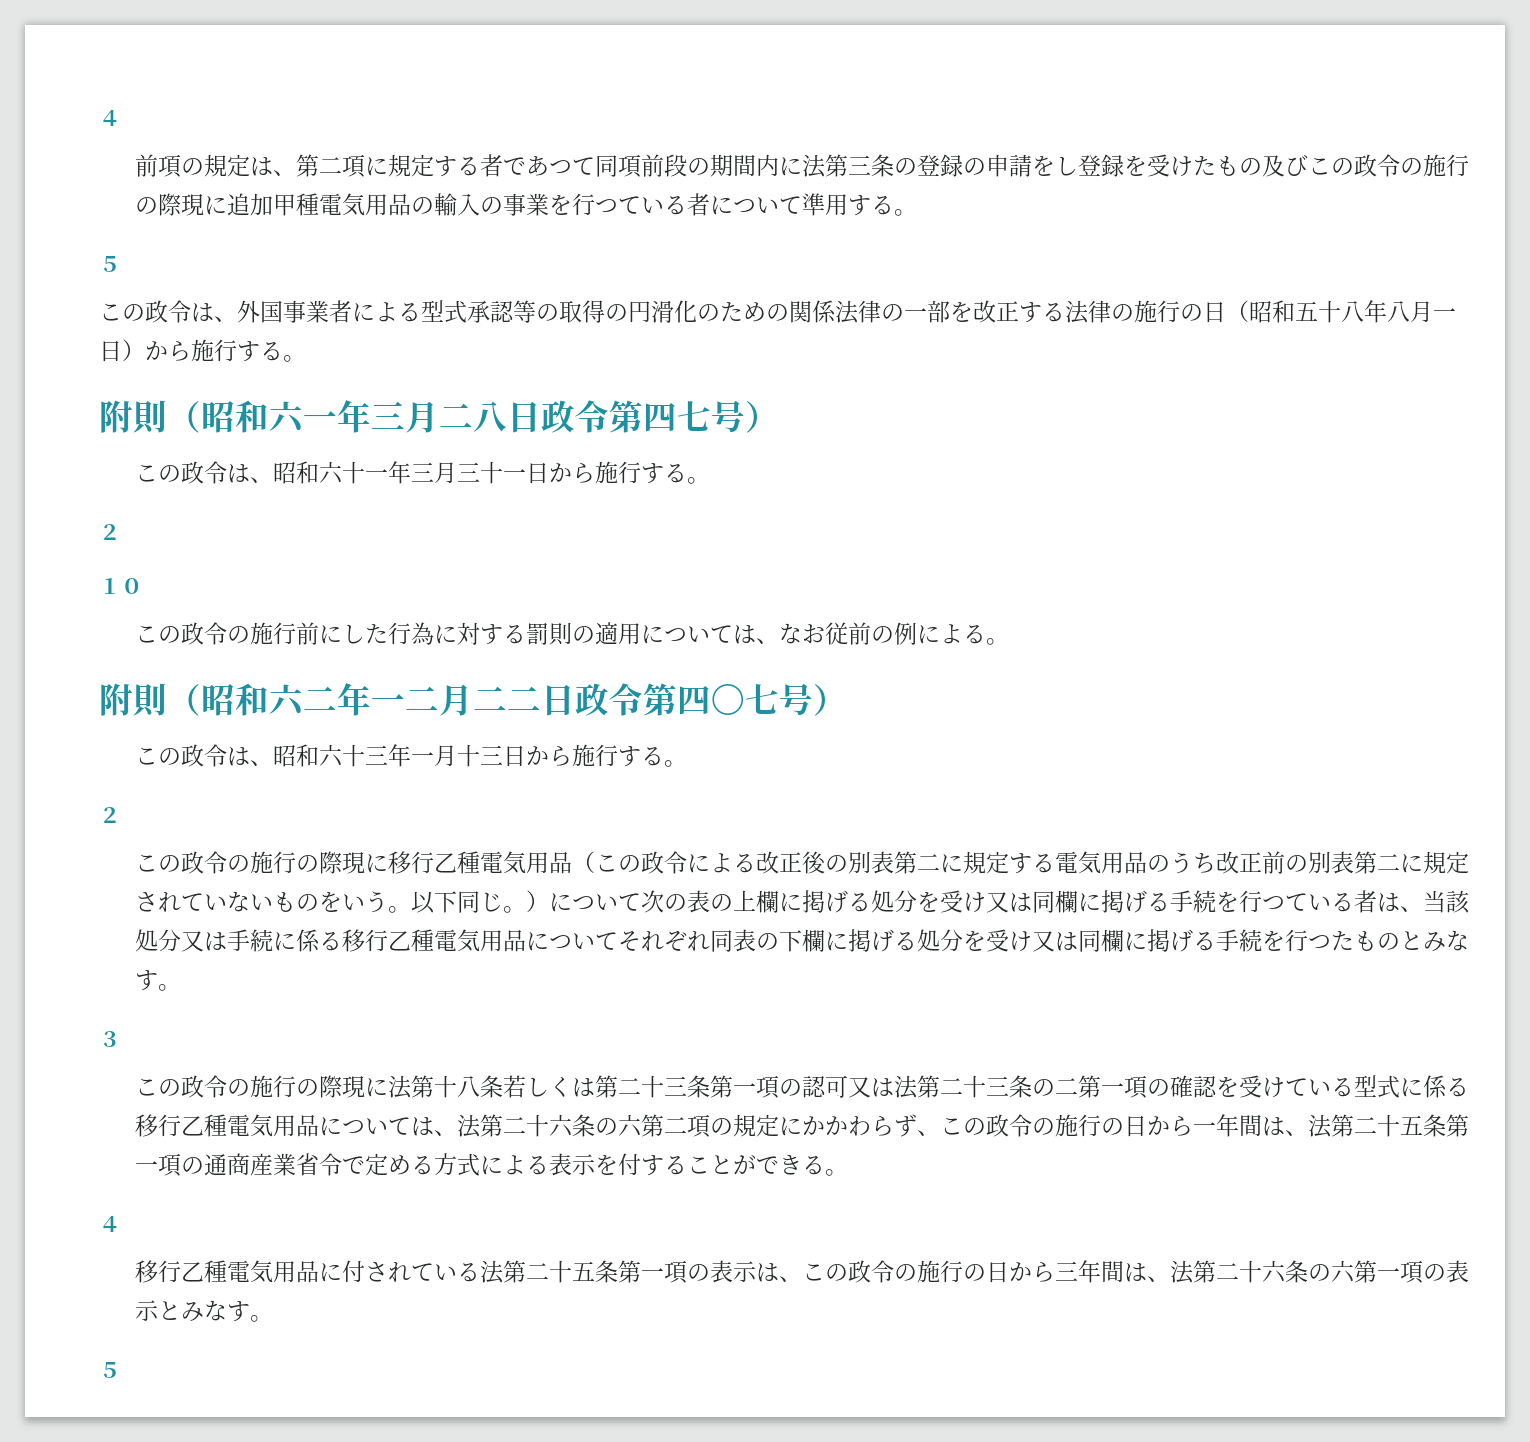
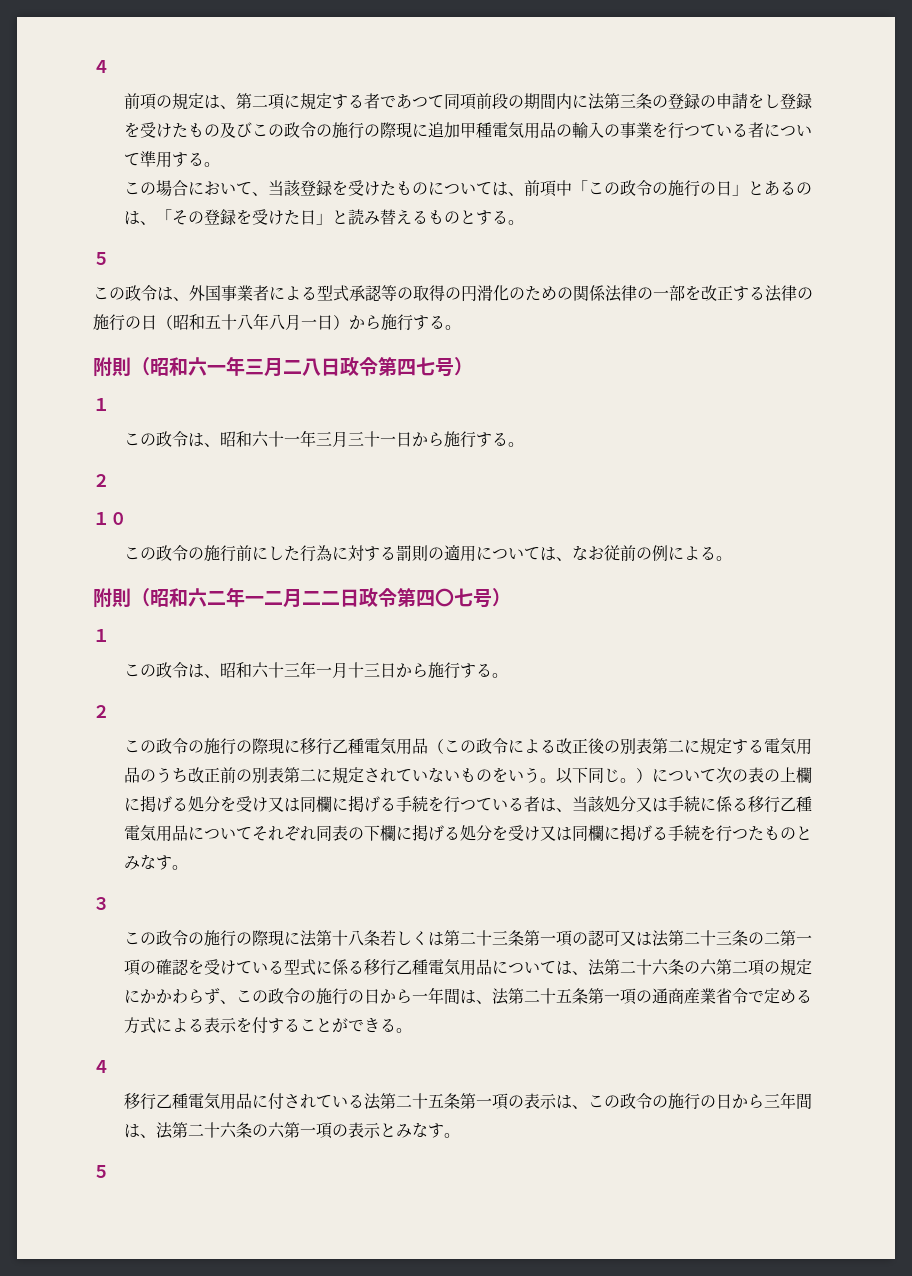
(917, 212) none -> [124,180,813,197] [124,209,525,225] // この場合において、当該登録を受けたものについては、前項中「この政令の施行の日」とあるのは、「その登録を受けた日」と読み替えるものとする。
(779, 417) none -> [93,398,110,411] // １
(847, 700) none -> [93,629,110,642] // １

